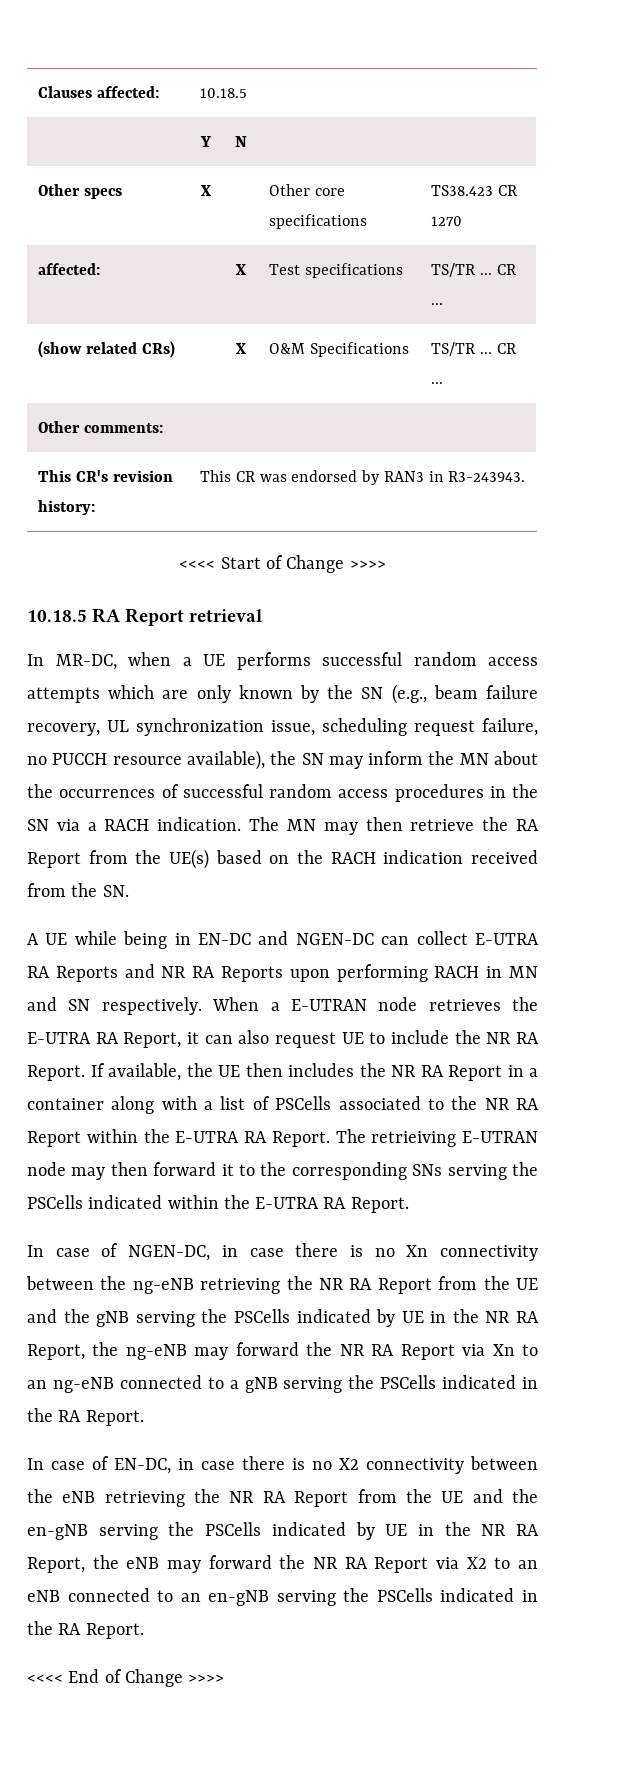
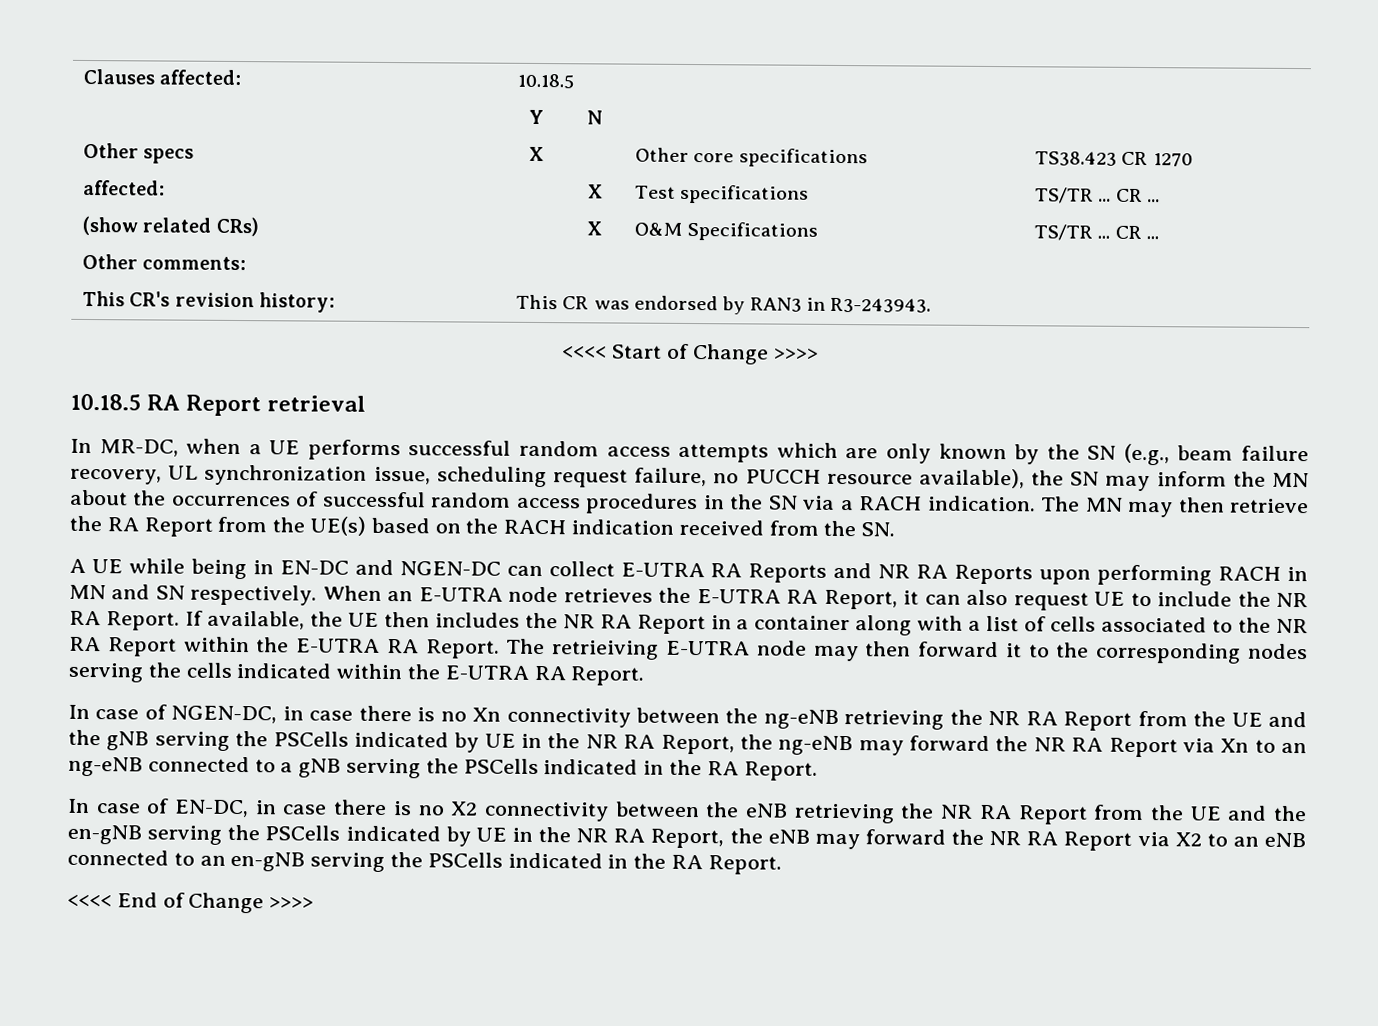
[270,999,367,1011] a E-UTRAN -> [387,587,503,602] an E-UTRA
[275,1096,332,1110] PSCells -> [1050,616,1097,632] cells
[462,1131,538,1143] E-UTRAN -> [666,640,750,656] E-UTRA
[412,1162,538,1180] [27,1195,83,1209] SNs serving the PSCells -> [1248,643,1309,660] [68,662,232,683] nodes serving the cells

